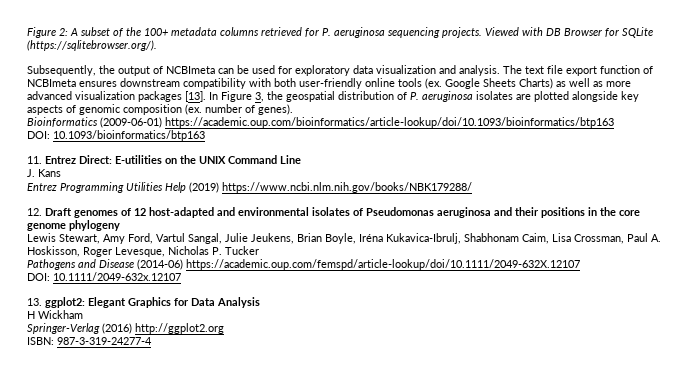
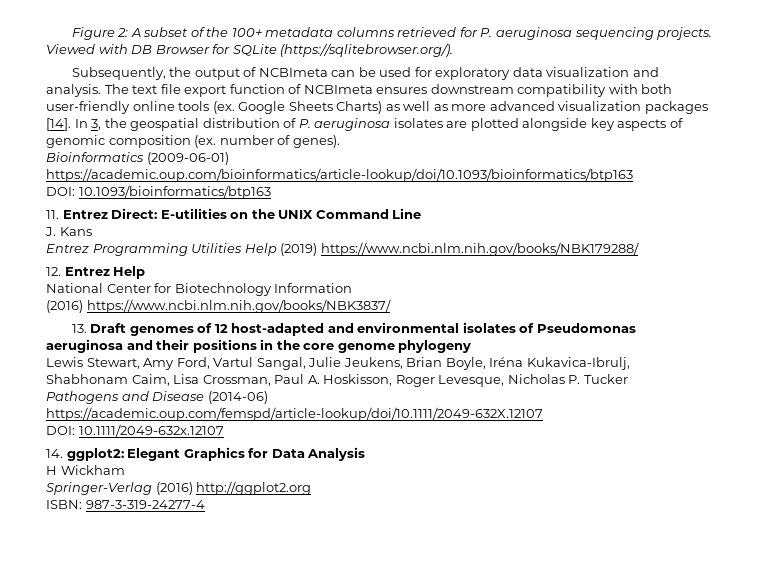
[185,91,252,102] [13]. In Figure -> [46,118,88,131] [14]. In
(42, 212) none -> [64,266,146,279] [46,283,353,296] [46,299,391,313] [71,324,87,333] Entrez Help // National Center for Biotechnology Information // (2016) https://www.ncbi.nlm.nih.gov/books/NBK3837/ // 13.
[27,298,42,306] 13. -> [46,449,63,458] 14.

